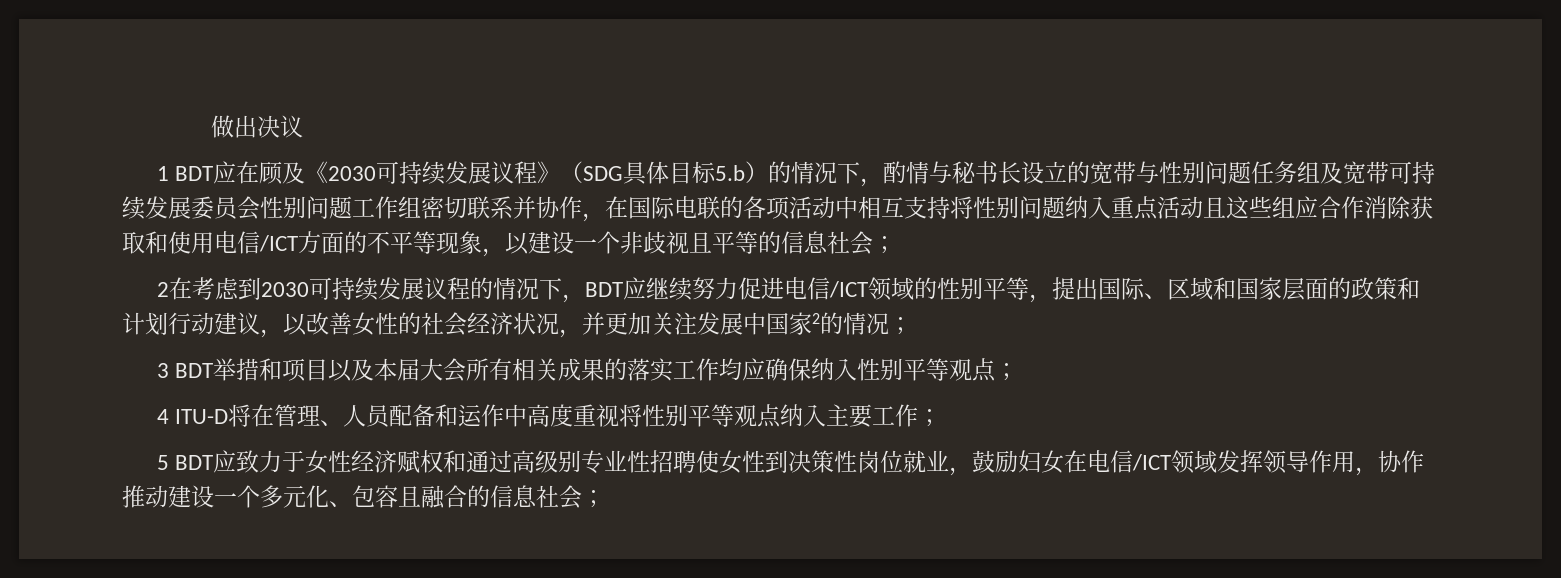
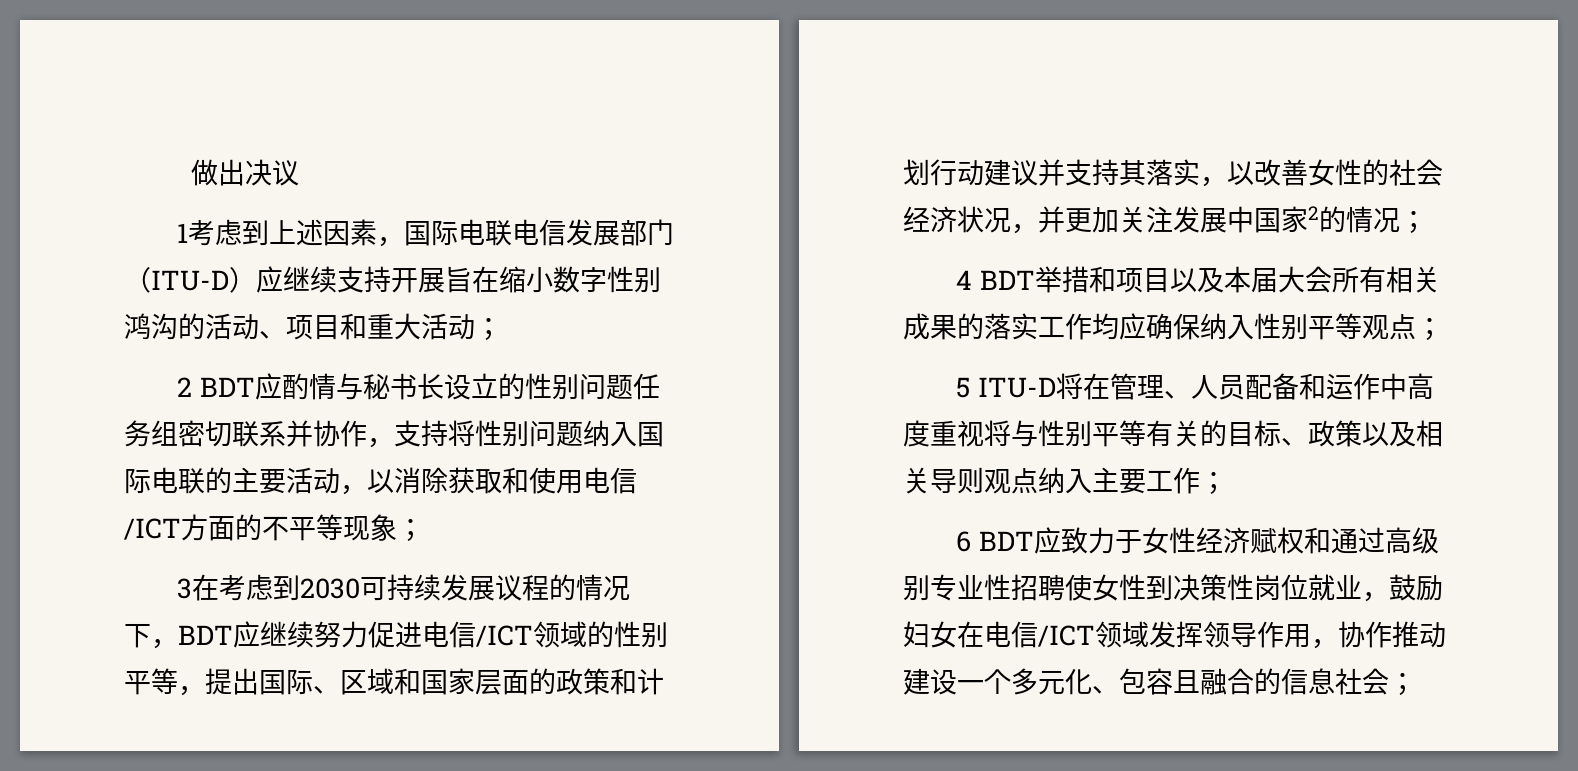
[174,161,883,187] BDT应在顾及《2030可持续发展议程》（SDG具体目标5.b）的情况下， -> [188,219,675,247] [124,266,661,293] [124,313,502,341] [177,373,282,400] 考虑到上述因素，国际电联电信发展部门（ITU-D）应继续支持开展旨在缩小数字性别鸿沟的活动、项目和重大活动； // 2 BDT应
[1089,161,1159,184] 宽带与 -> (525, 386) none
[1319,161,1435,184] [122,196,904,222] 及宽带可持续发展委员会性别问题工作组密切联系并协作，在国际电联的各项活动中相互 -> [178,420,394,448] 密切联系并协作，
[1111,196,1364,220] 重点活动且这些组应合作 -> [637,422,664,447] [124,467,394,495] 国际电联的主要活动，以
[482,231,896,257] [156,282,169,297] ，以建设一个非歧视且平等的信息社会； // 2 -> [397,518,424,542] [177,578,193,599] ； // 3
(260, 323) none -> [1038,159,1200,186] 并支持其落实
[156,363,169,378] 3 -> [956,270,973,290] 4
[156,409,169,424] 4 -> [956,377,971,398] 5
[641,404,734,427] 性别平等 -> [1011,420,1443,447] [903,467,984,494] 与性别平等有关的目标、政策以及相关导则
[156,455,169,470] 5 -> [956,531,972,552] 6

